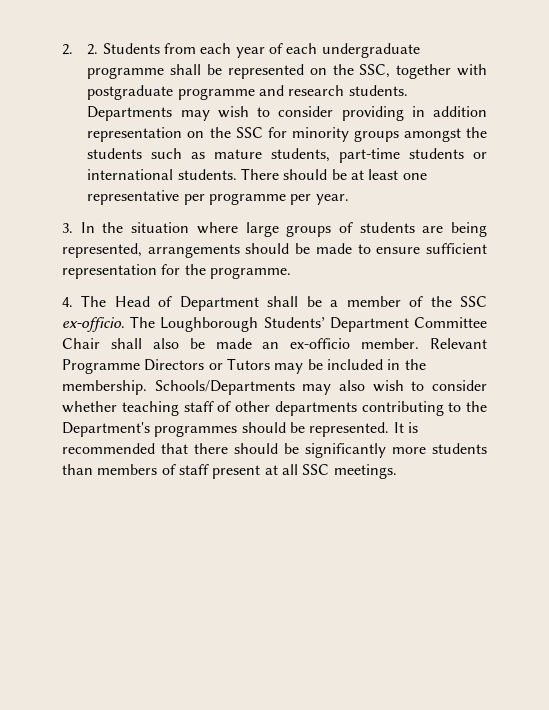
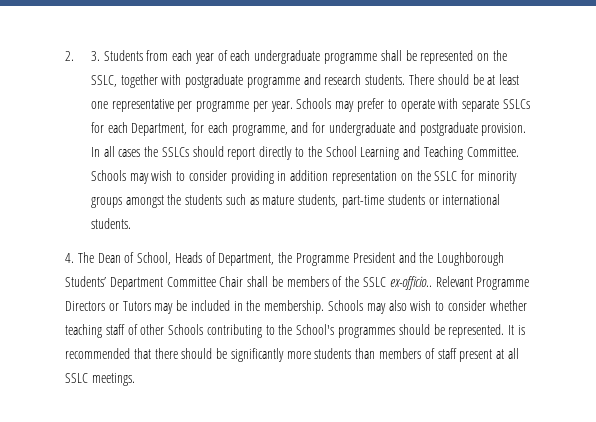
[62,44,99,55] 2. 2. -> [65,51,100,61] 2. 3.
[359,64,391,78] SSC, -> [90,75,117,87] SSLC,
[87,106,173,121] Departments -> [408,74,520,85] [90,98,530,112] [90,122,527,136] [90,146,519,160] [90,170,126,181] There should be at least one representative per programme per year. Schools may prefer to operate with separate SSLCs for each Department, for each programme, and for undergraduate and postgraduate provision. In all cases the SSLCs should report directly to the School Learning and Teaching Committee. Schools
[235,127,263,138] SSC -> [434,171,458,181] SSLC
[240,168,427,180] [87,190,349,205] [62,222,487,237] [62,243,488,258] [62,264,291,279] [62,295,487,311] [62,316,156,332] There should be at least one representative per programme per year. // 3. In the situation where large groups of students are being represented, arrangements should be made to ensure sufficient representation for the programme. // 4. The Head of Department shall be a member of the SSC ex-officio. The -> [65,252,434,266] // 4. The Dean of School, Heads of Department, the Programme President and the
[152,338,420,349] also be made an ex-officio member. -> [271,276,432,290] be members of the SSLC ex-officio..
[154,380,295,395] Schools/Departments -> [328,300,364,311] Schools
[274,401,357,416] departments -> [168,324,204,335] Schools
[62,422,150,437] Department's -> [296,324,335,335] School's
[302,464,330,475] SSC -> [65,373,88,383] SSLC

